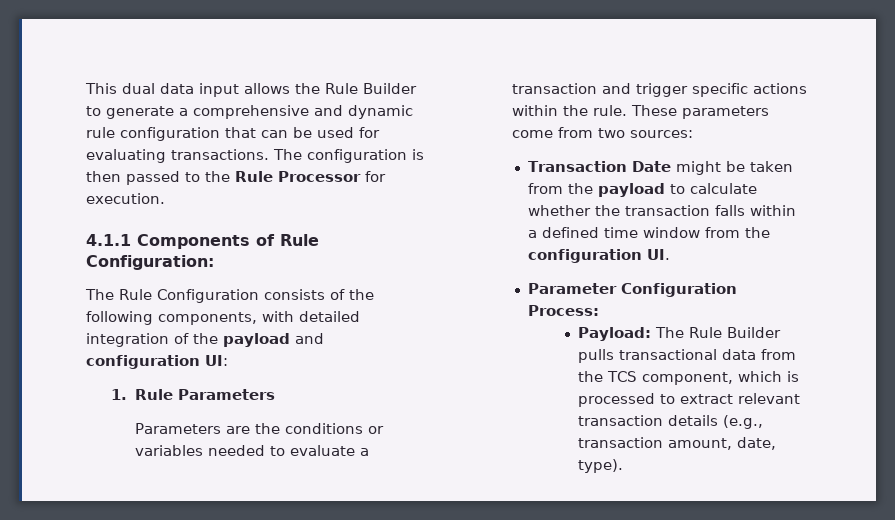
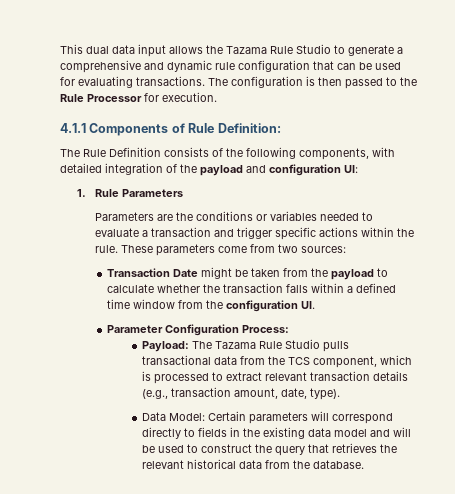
[325,83,417,94] Rule Builder -> [226,44,331,54] Tazama Rule Studio
[86,255,214,270] [85,289,259,303] Configuration: // The Rule Configuration -> [217,123,281,133] [60,147,161,157] Definition: // The Rule Definition
[688,327,781,338] Rule Builder -> [214,339,320,349] Tazama Rule Studio
(623, 466) none -> [141,411,393,424] [141,427,411,439] [141,443,397,456] [141,459,364,469] // Data Model: Certain parameters will correspond directly to fields in the existing data model and will be used to construct the query that retrieves the relevant historical data from the database.

